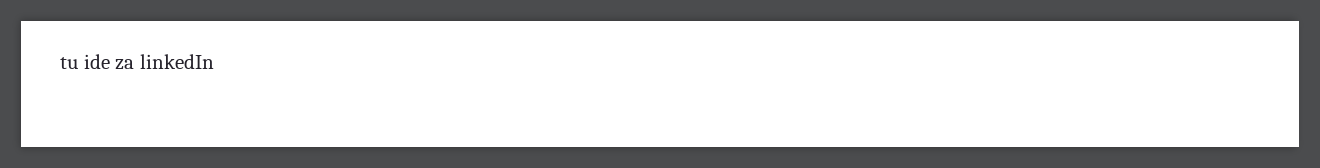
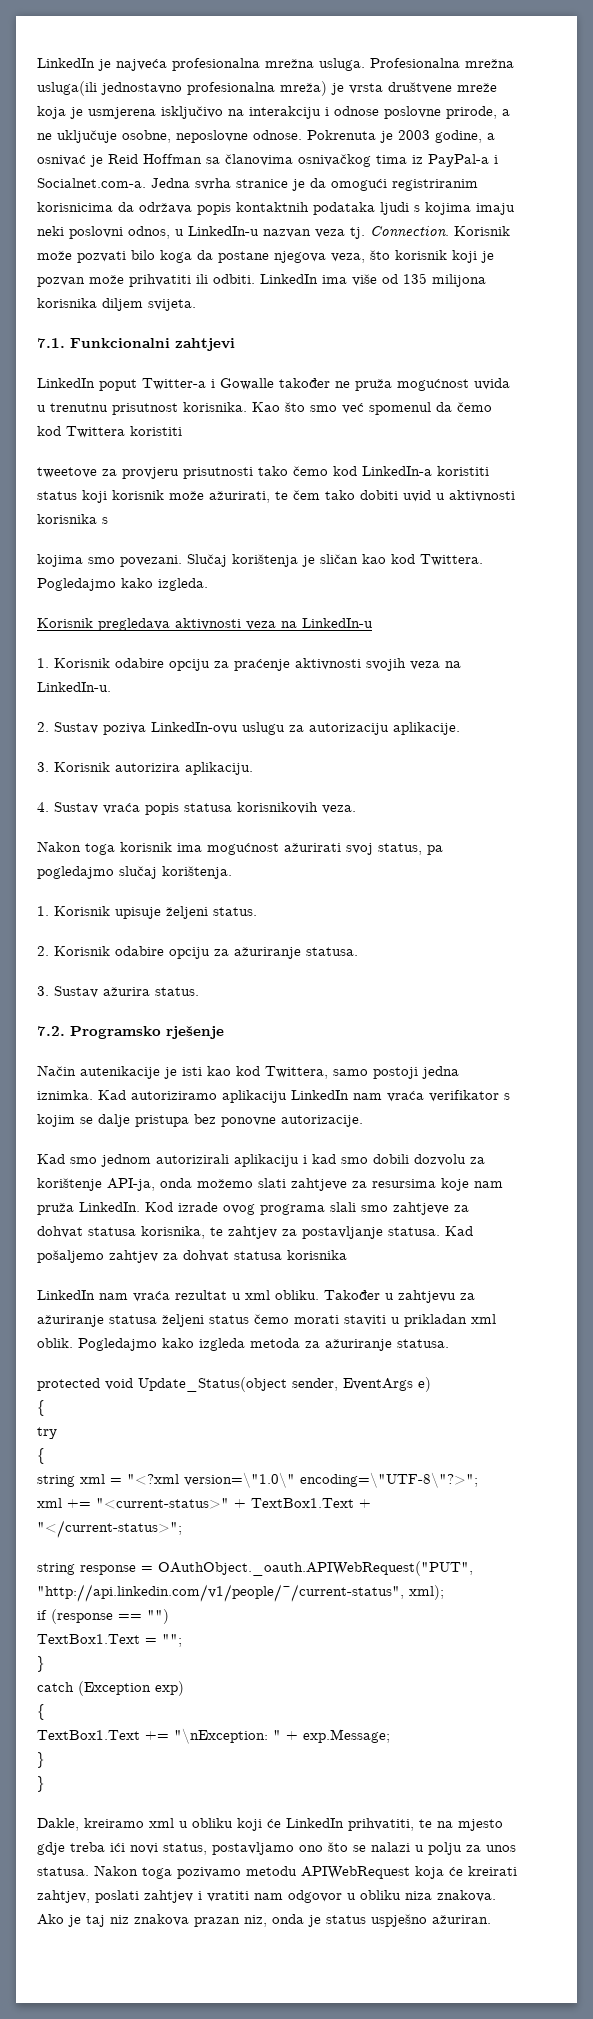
[60,54,214,70] tu ide za linkedIn -> [37,58,514,71] [37,81,497,96] [37,106,510,119] [37,130,495,143] [37,154,498,167] [37,178,478,191] [37,202,515,215] [37,226,510,239] [37,250,494,263] [37,273,486,287] [37,298,196,311] [37,338,235,351] [37,378,510,391] [37,402,492,415] [37,426,182,438] [37,466,489,479] [37,490,515,503] [37,514,108,524] [37,554,483,567] [37,578,208,591] [37,618,373,631] [37,658,461,671] [37,682,111,692] [37,722,460,735] [37,762,253,775] [37,802,356,815] [37,841,443,855] [37,866,232,879] [37,906,257,919] [37,946,358,959] [37,986,199,998] [37,1026,224,1039] [37,1065,459,1079] [37,1090,510,1103] [37,1114,363,1127] [37,1154,485,1167] [37,1178,503,1191] [37,1202,469,1215] [37,1226,473,1239] [37,1250,347,1263] [37,1290,475,1303] [37,1314,496,1327] [37,1338,449,1351] [37,1377,431,1392] [37,1400,45,1416] [37,1427,57,1439] [37,1448,45,1464] [37,1472,478,1488] [37,1498,371,1509] [37,1520,182,1538] [37,1561,473,1576] [37,1584,444,1602] [37,1609,169,1624] [37,1634,182,1647] [37,1656,45,1672] [37,1681,184,1696] [37,1704,45,1720] [37,1728,390,1744] [37,1752,45,1768] [37,1776,45,1792] [37,1818,503,1831] [37,1842,516,1855] [37,1865,517,1879] [37,1890,496,1903] [37,1914,491,1927] LinkedIn je najveća profesionalna mrežna usluga. Profesionalna mrežna usluga(ili jednostavno profesionalna mreža) je vrsta društvene mreže koja je usmjerena isključivo na interakciju i odnose poslovne prirode, a ne uključuje osobne, neposlovne odnose. Pokrenuta je 2003 godine, a osnivać je Reid Hoffman sa članovima osnivačkog tima iz PayPal-a i Socialnet.com-a. Jedna svrha stranice je da omogući registriranim korisnicima da održava popis kontaktnih podataka ljudi s kojima imaju neki poslovni odnos, u LinkedIn-u nazvan veza tj. Connection. Korisnik može pozvati bilo koga da postane njegova veza, što korisnik koji je pozvan može prihvatiti ili odbiti. LinkedIn ima više od 135 milijona korisnika diljem svijeta. // 7.1. Funkcionalni zahtjevi // LinkedIn poput Twitter-a i Gowalle također ne pruža mogućnost uvida u trenutnu prisutnost korisnika. Kao što smo već spomenul da čemo kod Twittera koristiti // tweetove za provjeru prisutnosti tako čemo kod LinkedIn-a koristiti status koji korisnik može ažurirati, te čem tako dobiti uvid u aktivnosti korisnika s // kojima smo povezani. Slučaj korištenja je sličan kao kod Twittera. Pogledajmo kako izgleda. // Korisnik pregledava aktivnosti veza na LinkedIn-u // 1. Korisnik odabire opciju za praćenje aktivnosti svojih veza na LinkedIn-u. // 2. Sustav poziva LinkedIn-ovu uslugu za autorizaciju aplikacije. // 3. Korisnik autorizira aplikaciju. // 4. Sustav vraća popis statusa korisnikovih veza. // Nakon toga korisnik ima mogućnost ažurirati svoj status, pa pogledajmo slučaj korištenja. // 1. Korisnik upisuje željeni status. // 2. Korisnik odabire opciju za ažuriranje statusa. // 3. Sustav ažurira status. // 7.2. Programsko rješenje // Način autenikacije je isti kao kod Twittera, samo postoji jedna iznimka. Kad autoriziramo aplikaciju LinkedIn nam vraća verifikator s kojim se dalje pristupa bez ponovne autorizacije. // Kad smo jednom autorizirali aplikaciju i kad smo dobili dozvolu za korištenje API-ja, onda možemo slati zahtjeve za resursima koje nam pruža LinkedIn. Kod izrade ovog programa slali smo zahtjeve za dohvat statusa korisnika, te zahtjev za postavljanje statusa. Kad pošaljemo zahtjev za dohvat statusa korisnika // LinkedIn nam vraća rezultat u xml obliku. Također u zahtjevu za ažuriranje statusa željeni status čemo morati staviti u prikladan xml oblik. Pogledajmo kako izgleda metoda za ažuriranje statusa. // protected void Update_Status(object sender, EventArgs e) // { // try // { // string xml = "<?xml version=\"1.0\" encoding=\"UTF-8\"?>"; // xml += "<current-status>" + TextBox1.Text + "</current-status>"; // string response = OAuthObject._oauth.APIWebRequest("PUT", "http://api.linkedin.com/v1/people/~/current-status", xml); // if (response == "") // TextBox1.Text = ""; // } // catch (Exception exp) // { // TextBox1.Text += "\nException: " + exp.Message; // } // } // Dakle, kreiramo xml u obliku koji će LinkedIn prihvatiti, te na mjesto gdje treba ići novi status, postavljamo ono što se nalazi u polju za unos statusa. Nakon toga pozivamo metodu APIWebRequest koja će kreirati zahtjev, poslati zahtjev i vratiti nam odgovor u obliku niza znakova. Ako je taj niz znakova prazan niz, onda je status uspješno ažuriran.

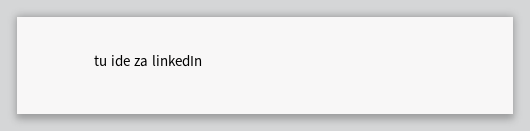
[37,58,514,71] [37,81,497,96] [37,106,510,119] [37,130,495,143] [37,154,498,167] [37,178,478,191] [37,202,515,215] [37,226,510,239] [37,250,494,263] [37,273,486,287] [37,298,196,311] [37,338,235,351] [37,378,510,391] [37,402,492,415] [37,426,182,438] [37,466,489,479] [37,490,515,503] [37,514,108,524] [37,554,483,567] [37,578,208,591] [37,618,373,631] [37,658,461,671] [37,682,111,692] [37,722,460,735] [37,762,253,775] [37,802,356,815] [37,841,443,855] [37,866,232,879] [37,906,257,919] [37,946,358,959] [37,986,199,998] [37,1026,224,1039] [37,1065,459,1079] [37,1090,510,1103] [37,1114,363,1127] [37,1154,485,1167] [37,1178,503,1191] [37,1202,469,1215] [37,1226,473,1239] [37,1250,347,1263] [37,1290,475,1303] [37,1314,496,1327] [37,1338,449,1351] [37,1377,431,1392] [37,1400,45,1416] [37,1427,57,1439] [37,1448,45,1464] [37,1472,478,1488] [37,1498,371,1509] [37,1520,182,1538] [37,1561,473,1576] [37,1584,444,1602] [37,1609,169,1624] [37,1634,182,1647] [37,1656,45,1672] [37,1681,184,1696] [37,1704,45,1720] [37,1728,390,1744] [37,1752,45,1768] [37,1776,45,1792] [37,1818,503,1831] [37,1842,516,1855] [37,1865,517,1879] [37,1890,496,1903] [37,1914,491,1927] LinkedIn je najveća profesionalna mrežna usluga. Profesionalna mrežna usluga(ili jednostavno profesionalna mreža) je vrsta društvene mreže koja je usmjerena isključivo na interakciju i odnose poslovne prirode, a ne uključuje osobne, neposlovne odnose. Pokrenuta je 2003 godine, a osnivać je Reid Hoffman sa članovima osnivačkog tima iz PayPal-a i Socialnet.com-a. Jedna svrha stranice je da omogući registriranim korisnicima da održava popis kontaktnih podataka ljudi s kojima imaju neki poslovni odnos, u LinkedIn-u nazvan veza tj. Connection. Korisnik može pozvati bilo koga da postane njegova veza, što korisnik koji je pozvan može prihvatiti ili odbiti. LinkedIn ima više od 135 milijona korisnika diljem svijeta. // 7.1. Funkcionalni zahtjevi // LinkedIn poput Twitter-a i Gowalle također ne pruža mogućnost uvida u trenutnu prisutnost korisnika. Kao što smo već spomenul da čemo kod Twittera koristiti // tweetove za provjeru prisutnosti tako čemo kod LinkedIn-a koristiti status koji korisnik može ažurirati, te čem tako dobiti uvid u aktivnosti korisnika s // kojima smo povezani. Slučaj korištenja je sličan kao kod Twittera. Pogledajmo kako izgleda. // Korisnik pregledava aktivnosti veza na LinkedIn-u // 1. Korisnik odabire opciju za praćenje aktivnosti svojih veza na LinkedIn-u. // 2. Sustav poziva LinkedIn-ovu uslugu za autorizaciju aplikacije. // 3. Korisnik autorizira aplikaciju. // 4. Sustav vraća popis statusa korisnikovih veza. // Nakon toga korisnik ima mogućnost ažurirati svoj status, pa pogledajmo slučaj korištenja. // 1. Korisnik upisuje željeni status. // 2. Korisnik odabire opciju za ažuriranje statusa. // 3. Sustav ažurira status. // 7.2. Programsko rješenje // Način autenikacije je isti kao kod Twittera, samo postoji jedna iznimka. Kad autoriziramo aplikaciju LinkedIn nam vraća verifikator s kojim se dalje pristupa bez ponovne autorizacije. // Kad smo jednom autorizirali aplikaciju i kad smo dobili dozvolu za korištenje API-ja, onda možemo slati zahtjeve za resursima koje nam pruža LinkedIn. Kod izrade ovog programa slali smo zahtjeve za dohvat statusa korisnika, te zahtjev za postavljanje statusa. Kad pošaljemo zahtjev za dohvat statusa korisnika // LinkedIn nam vraća rezultat u xml obliku. Također u zahtjevu za ažuriranje statusa željeni status čemo morati staviti u prikladan xml oblik. Pogledajmo kako izgleda metoda za ažuriranje statusa. // protected void Update_Status(object sender, EventArgs e) // { // try // { // string xml = "<?xml version=\"1.0\" encoding=\"UTF-8\"?>"; // xml += "<current-status>" + TextBox1.Text + "</current-status>"; // string response = OAuthObject._oauth.APIWebRequest("PUT", "http://api.linkedin.com/v1/people/~/current-status", xml); // if (response == "") // TextBox1.Text = ""; // } // catch (Exception exp) // { // TextBox1.Text += "\nException: " + exp.Message; // } // } // Dakle, kreiramo xml u obliku koji će LinkedIn prihvatiti, te na mjesto gdje treba ići novi status, postavljamo ono što se nalazi u polju za unos statusa. Nakon toga pozivamo metodu APIWebRequest koja će kreirati zahtjev, poslati zahtjev i vratiti nam odgovor u obliku niza znakova. Ako je taj niz znakova prazan niz, onda je status uspješno ažuriran. -> [94,55,203,67] tu ide za linkedIn

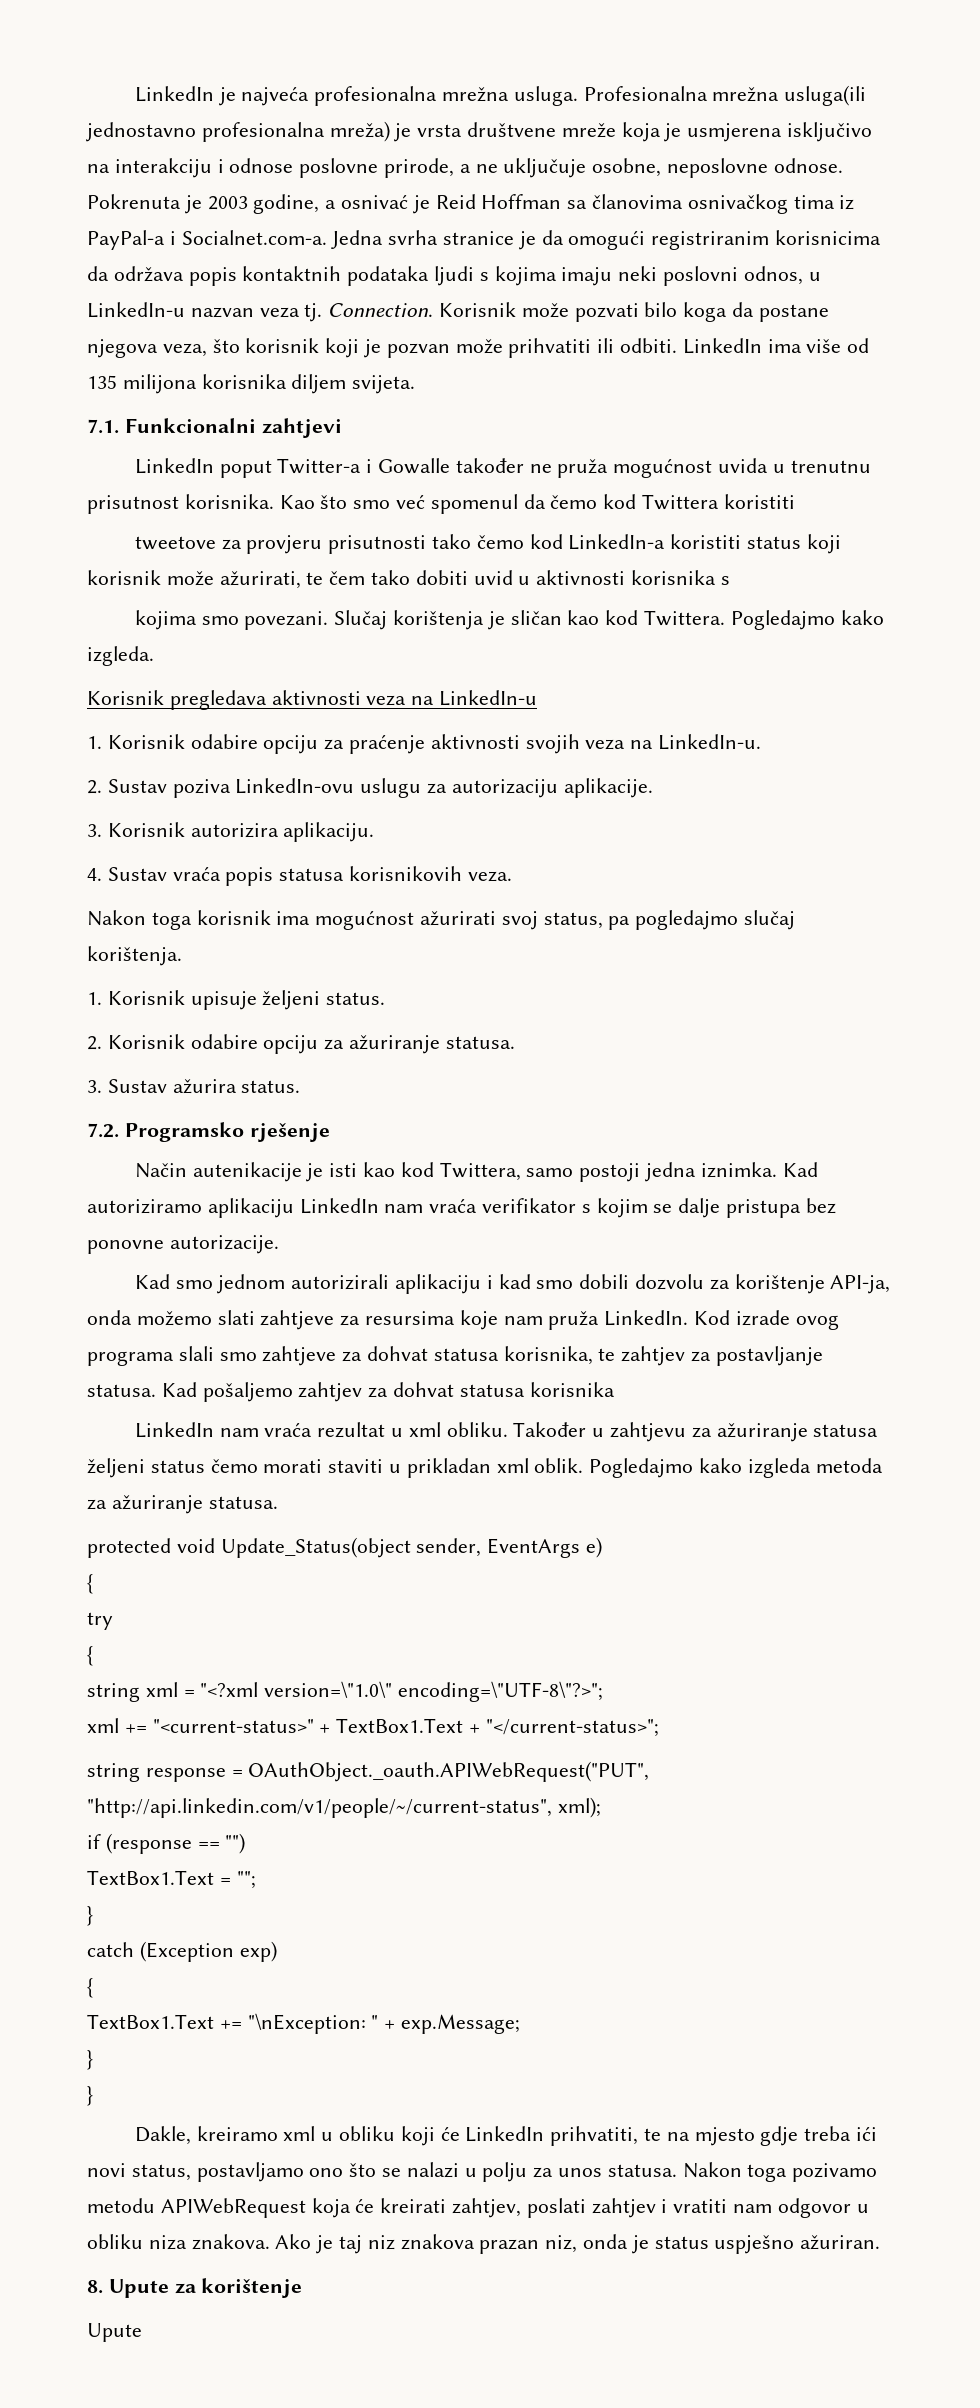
[94,55,203,67] tu ide za linkedIn -> [134,85,867,106] [86,121,873,142] [87,158,843,178] [87,194,855,214] [87,230,882,250] [87,266,821,286] [87,302,829,322] [87,338,870,358] [87,374,416,394] [87,418,342,438] [134,458,871,478] [87,494,795,514] [134,534,841,554] [87,570,730,589] [134,610,884,630] [87,646,154,666] [87,690,538,710] [87,734,762,754] [87,778,653,798] [87,822,375,842] [87,866,512,886] [87,910,796,930] [87,946,182,966] [87,990,386,1010] [87,1034,515,1054] [87,1079,301,1094] [87,1122,330,1142] [134,1162,818,1182] [87,1198,836,1218] [87,1235,279,1254] [134,1274,891,1294] [87,1310,839,1330] [87,1346,823,1366] [87,1382,615,1402] [134,1422,879,1442] [87,1458,883,1478] [87,1495,278,1514] [87,1537,603,1558] [87,1574,93,1594] [87,1612,113,1630] [87,1646,93,1666] [87,1681,604,1702] [87,1718,659,1737] [87,1761,650,1782] [87,1797,601,1818] [87,1833,246,1854] [87,1870,256,1889] [87,1906,93,1926] [87,1941,277,1962] [87,1978,93,1998] [87,2013,521,2034] [87,2050,93,2070] [87,2086,93,2106] [134,2126,877,2146] [87,2162,878,2182] [87,2198,869,2218] [87,2234,881,2254] [87,2278,303,2298] [87,2323,142,2342] LinkedIn je najveća profesionalna mrežna usluga. Profesionalna mrežna usluga(ili jednostavno profesionalna mreža) je vrsta društvene mreže koja je usmjerena isključivo na interakciju i odnose poslovne prirode, a ne uključuje osobne, neposlovne odnose. Pokrenuta je 2003 godine, a osnivać je Reid Hoffman sa članovima osnivačkog tima iz PayPal-a i Socialnet.com-a. Jedna svrha stranice je da omogući registriranim korisnicima da održava popis kontaktnih podataka ljudi s kojima imaju neki poslovni odnos, u LinkedIn-u nazvan veza tj. Connection. Korisnik može pozvati bilo koga da postane njegova veza, što korisnik koji je pozvan može prihvatiti ili odbiti. LinkedIn ima više od 135 milijona korisnika diljem svijeta. // 7.1. Funkcionalni zahtjevi // LinkedIn poput Twitter-a i Gowalle također ne pruža mogućnost uvida u trenutnu prisutnost korisnika. Kao što smo već spomenul da čemo kod Twittera koristiti // tweetove za provjeru prisutnosti tako čemo kod LinkedIn-a koristiti status koji korisnik može ažurirati, te čem tako dobiti uvid u aktivnosti korisnika s // kojima smo povezani. Slučaj korištenja je sličan kao kod Twittera. Pogledajmo kako izgleda. // Korisnik pregledava aktivnosti veza na LinkedIn-u // 1. Korisnik odabire opciju za praćenje aktivnosti svojih veza na LinkedIn-u. // 2. Sustav poziva LinkedIn-ovu uslugu za autorizaciju aplikacije. // 3. Korisnik autorizira aplikaciju. // 4. Sustav vraća popis statusa korisnikovih veza. // Nakon toga korisnik ima mogućnost ažurirati svoj status, pa pogledajmo slučaj korištenja. // 1. Korisnik upisuje željeni status. // 2. Korisnik odabire opciju za ažuriranje statusa. // 3. Sustav ažurira status. // 7.2. Programsko rješenje // Način autenikacije je isti kao kod Twittera, samo postoji jedna iznimka. Kad autoriziramo aplikaciju LinkedIn nam vraća verifikator s kojim se dalje pristupa bez ponovne autorizacije. // Kad smo jednom autorizirali aplikaciju i kad smo dobili dozvolu za korištenje API-ja, onda možemo slati zahtjeve za resursima koje nam pruža LinkedIn. Kod izrade ovog programa slali smo zahtjeve za dohvat statusa korisnika, te zahtjev za postavljanje statusa. Kad pošaljemo zahtjev za dohvat statusa korisnika // LinkedIn nam vraća rezultat u xml obliku. Također u zahtjevu za ažuriranje statusa željeni status čemo morati staviti u prikladan xml oblik. Pogledajmo kako izgleda metoda za ažuriranje statusa. // protected void Update_Status(object sender, EventArgs e) // { // try // { // string xml = "<?xml version=\"1.0\" encoding=\"UTF-8\"?>"; // xml += "<current-status>" + TextBox1.Text + "</current-status>"; // string response = OAuthObject._oauth.APIWebRequest("PUT", "http://api.linkedin.com/v1/people/~/current-status", xml); // if (response == "") // TextBox1.Text = ""; // } // catch (Exception exp) // { // TextBox1.Text += "\nException: " + exp.Message; // } // } // Dakle, kreiramo xml u obliku koji će LinkedIn prihvatiti, te na mjesto gdje treba ići novi status, postavljamo ono što se nalazi u polju za unos statusa. Nakon toga pozivamo metodu APIWebRequest koja će kreirati zahtjev, poslati zahtjev i vratiti nam odgovor u obliku niza znakova. Ako je taj niz znakova prazan niz, onda je status uspješno ažuriran. // 8. Upute za korištenje // Upute

